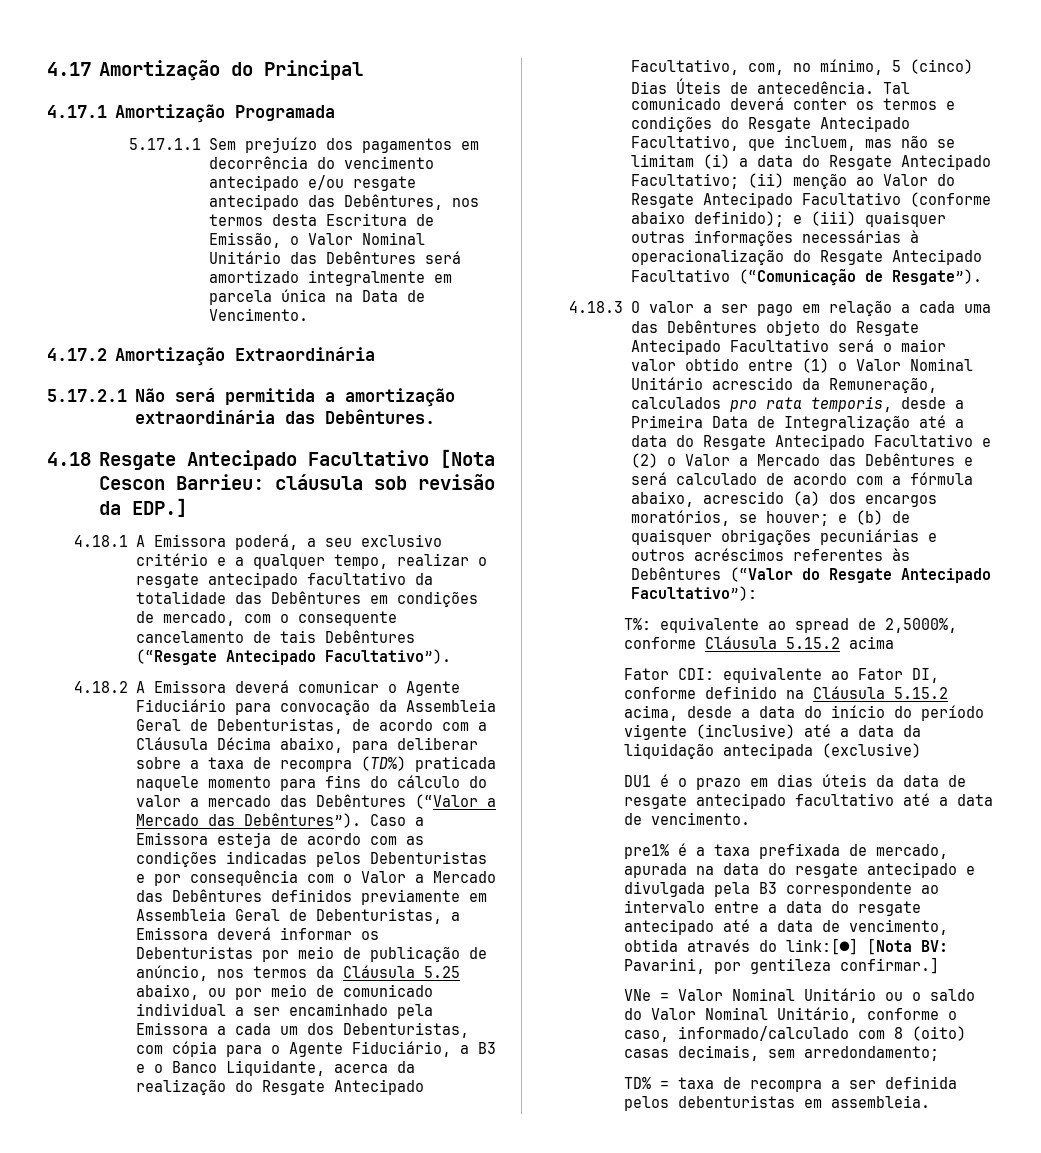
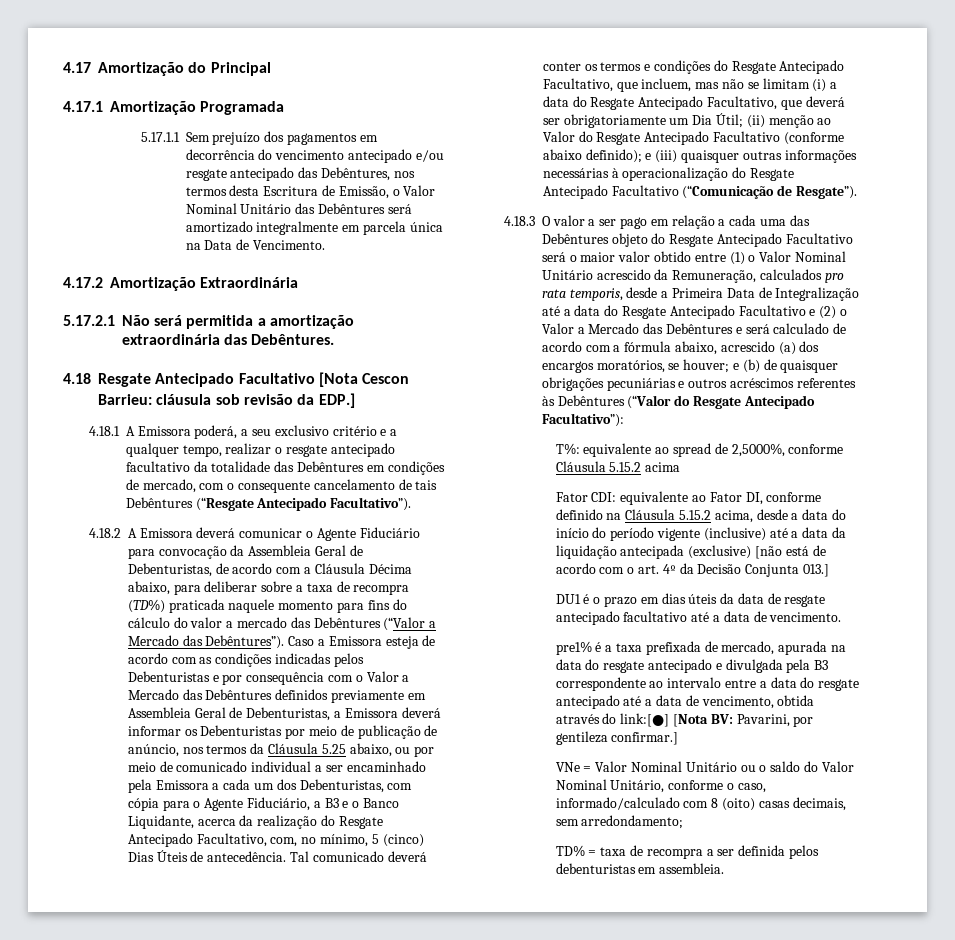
[630,173,739,189] Facultativo; -> [706,96,845,110] [542,113,743,128] Facultativo, que deverá ser obrigatoriamente um Dia Útil;
(922, 750) none -> [754,545,826,559] [555,563,829,577] [não está de acordo com o art. 4º da Decisão Conjunta 013.]

